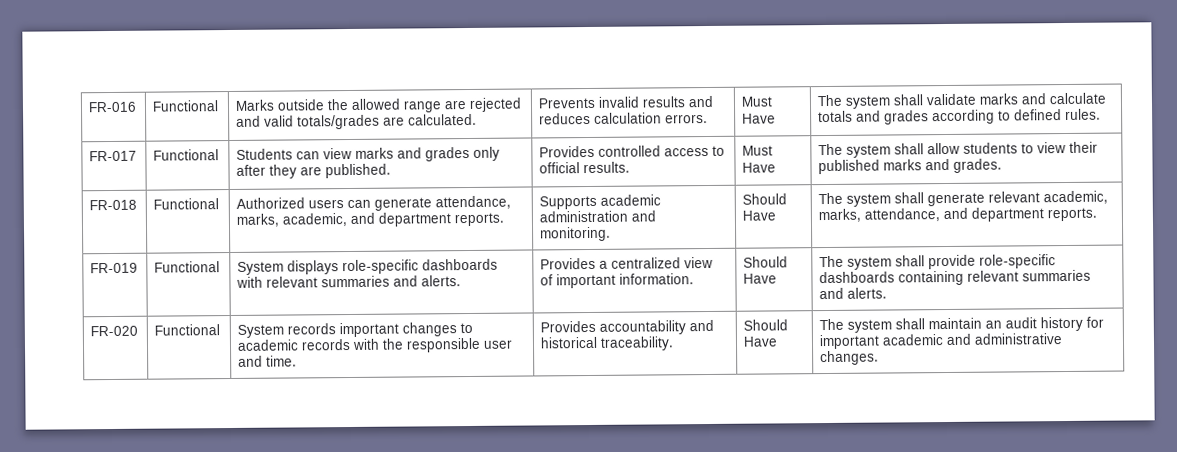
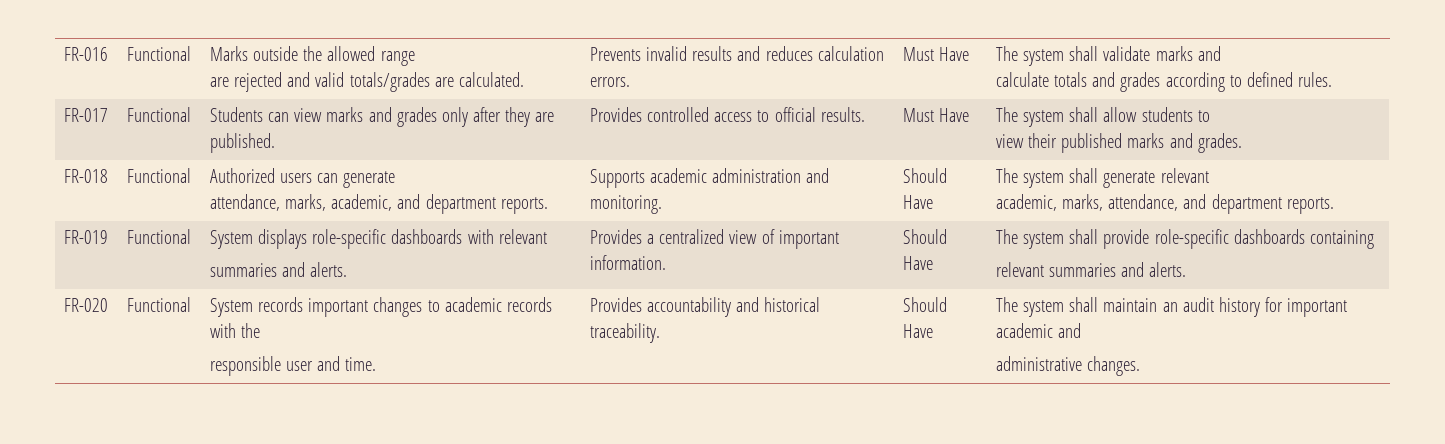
(443, 106) none -> (415, 58) //
(1047, 99) none -> (1221, 53) //
(1035, 148) none -> (1210, 116) //
(433, 204) none -> (396, 179) //
(1041, 197) none -> (1209, 175) //
(319, 282) none -> (547, 236) //
(965, 278) none -> (1374, 239) //
(405, 344) none -> (261, 330) //
(973, 339) none -> (1082, 330) //

